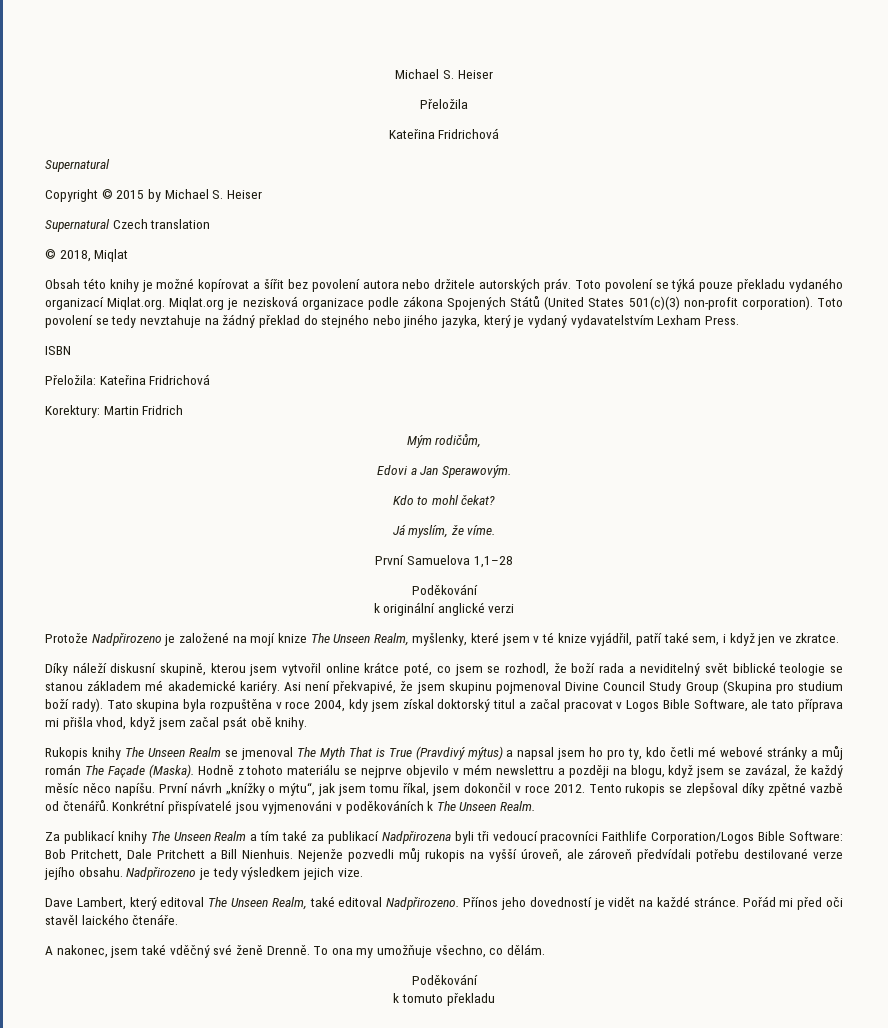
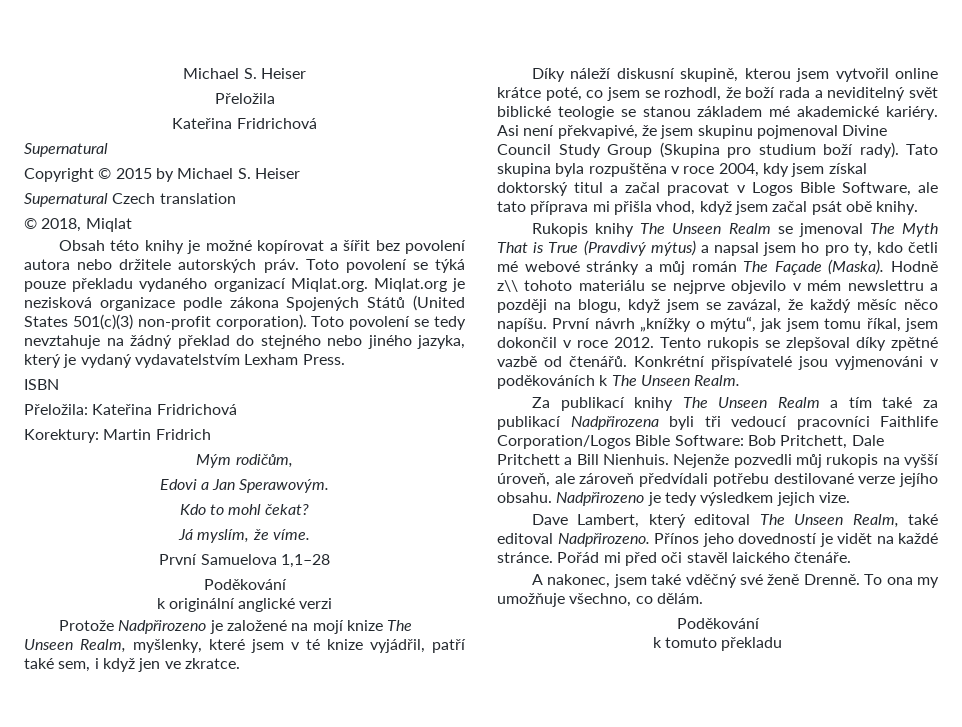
[237,768,244,775] z -> [497,280,518,292] z\\

